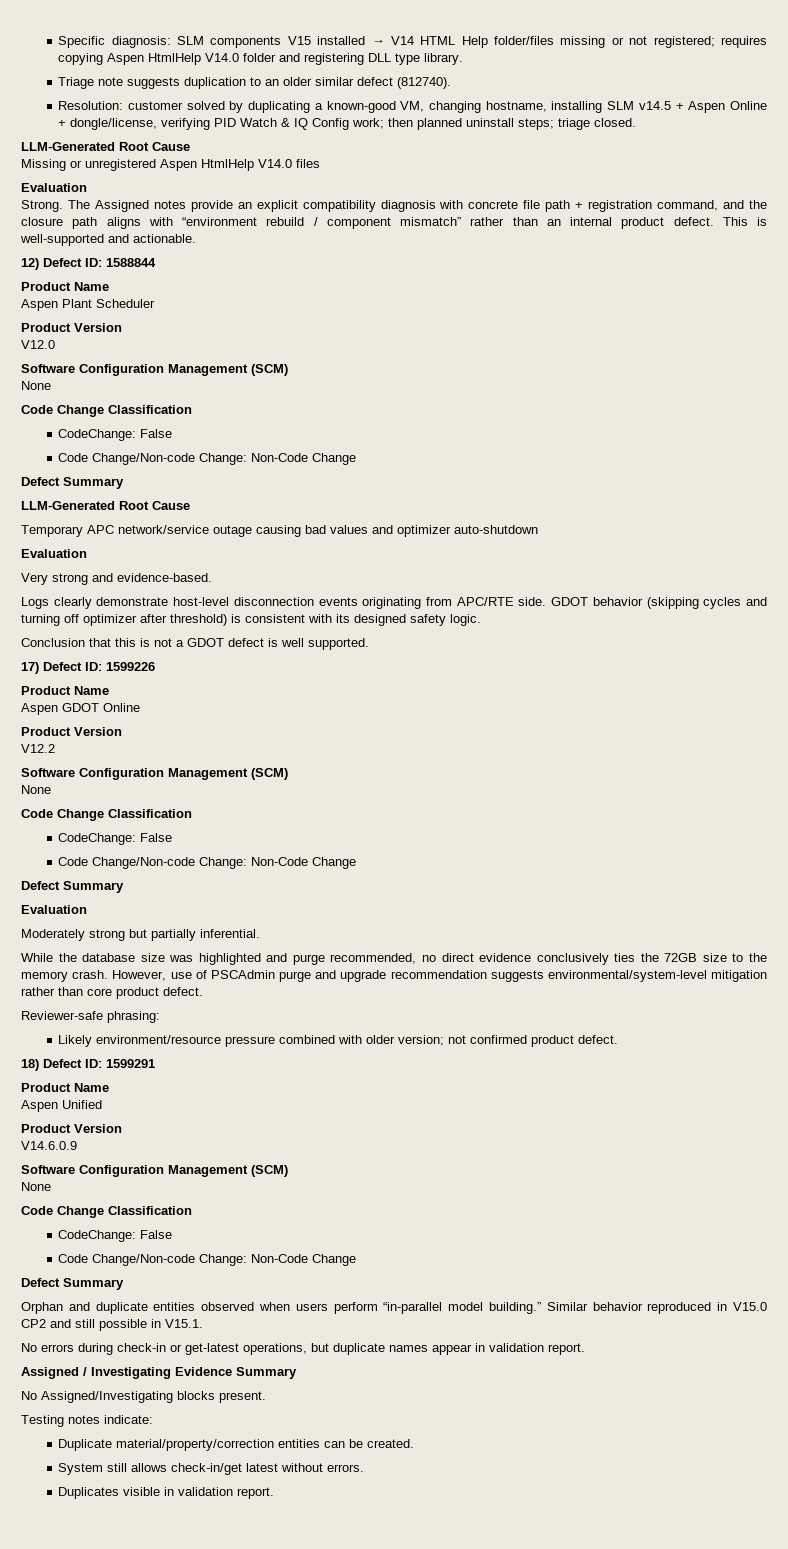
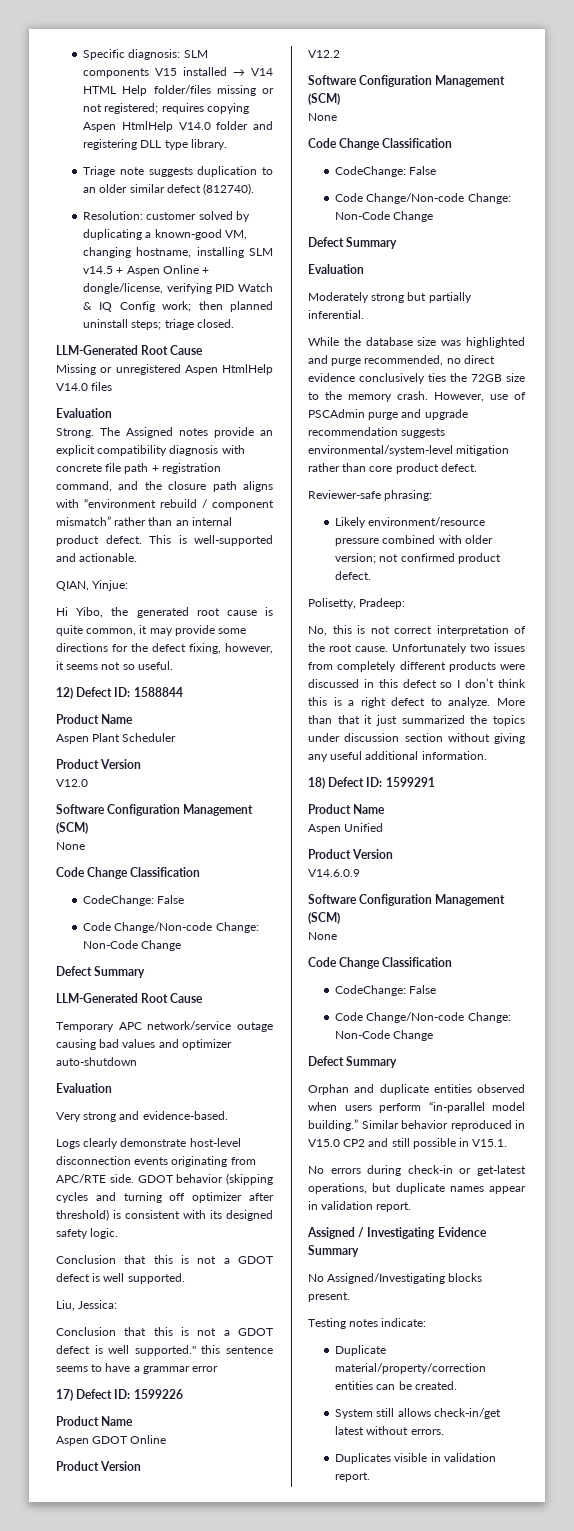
(196, 238) none -> [56,580,129,591] [56,607,273,618] [56,625,247,636] [56,643,273,654] [56,661,173,670] // QIAN, Yinjue: // Hi Yibo, the generated root cause is quite common, it may provide some directions for the defect fixing, however, it seems not so useful.
(369, 644) none -> [56,1300,118,1311] [56,1327,273,1336] [56,1345,273,1356] [56,1363,219,1374] // Liu, Jessica: // Conclusion that this is not a GDOT defect is well supported." this sentence seems to have a grammar error
(619, 1039) none -> [308,598,406,609] [308,625,526,636] [308,643,525,654] [308,661,525,672] [308,678,526,688] [308,697,525,708] [308,715,525,726] [308,733,525,744] [308,751,487,762] // Polisetty, Pradeep: // No, this is not correct interpretation of the root cause. Unfortunately two issues from completely different products were discussed in this defect so I don’t think this is a right defect to analyze. More than that it just summarized the topics under discussion section without giving any useful additional information.

